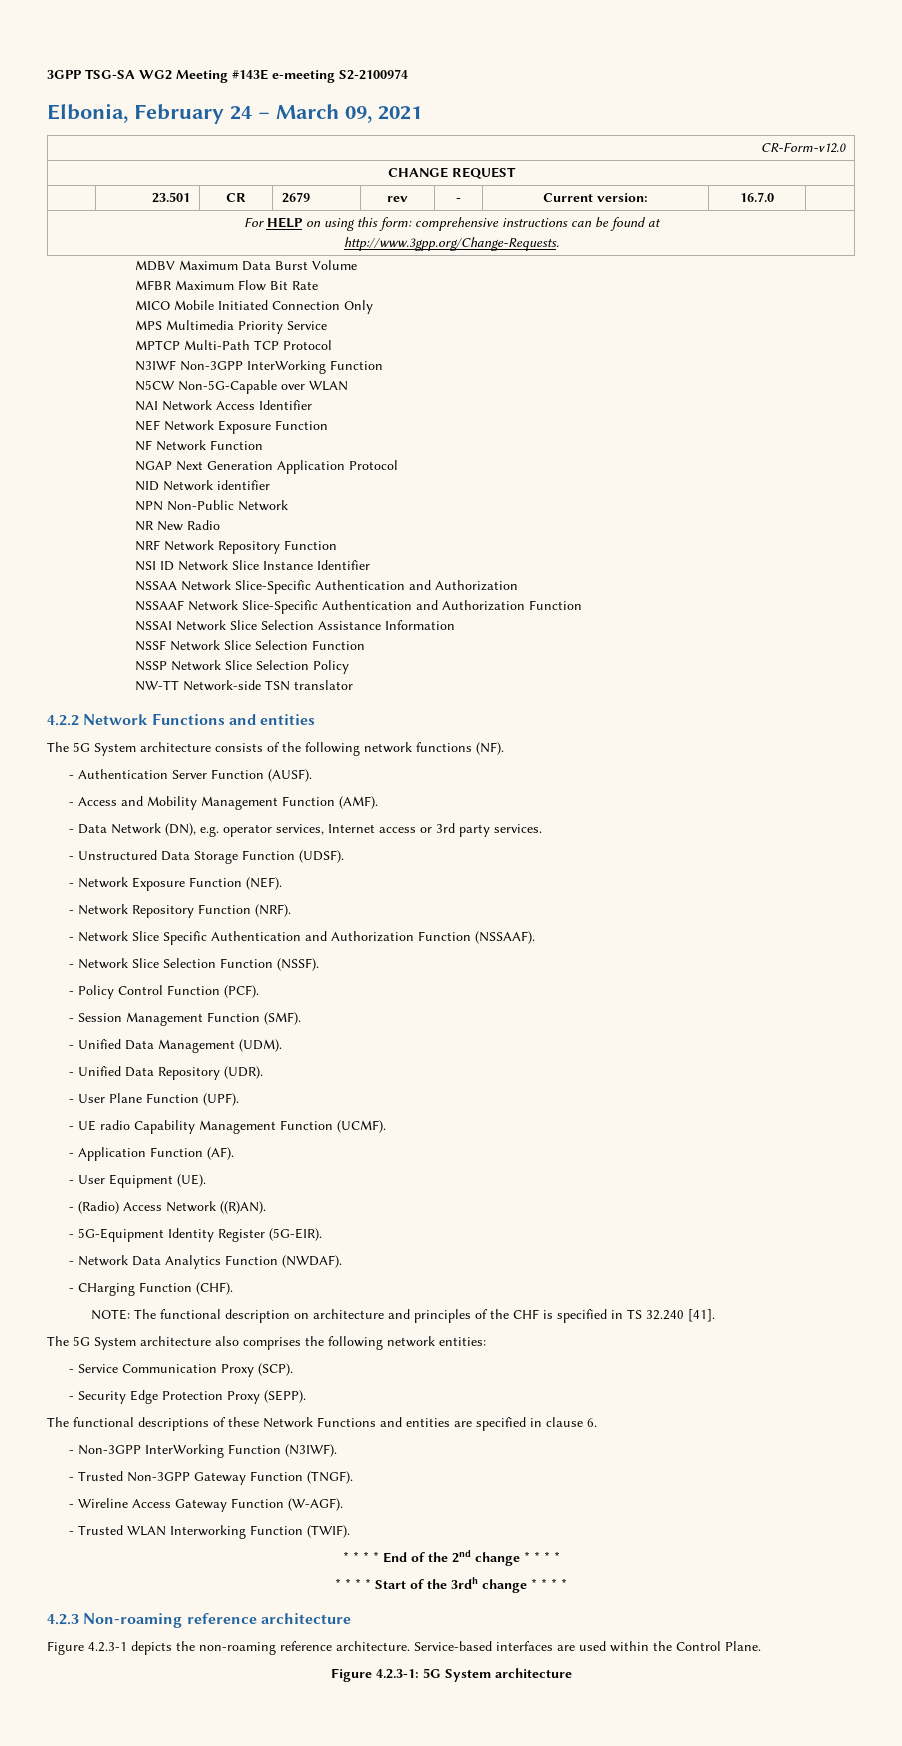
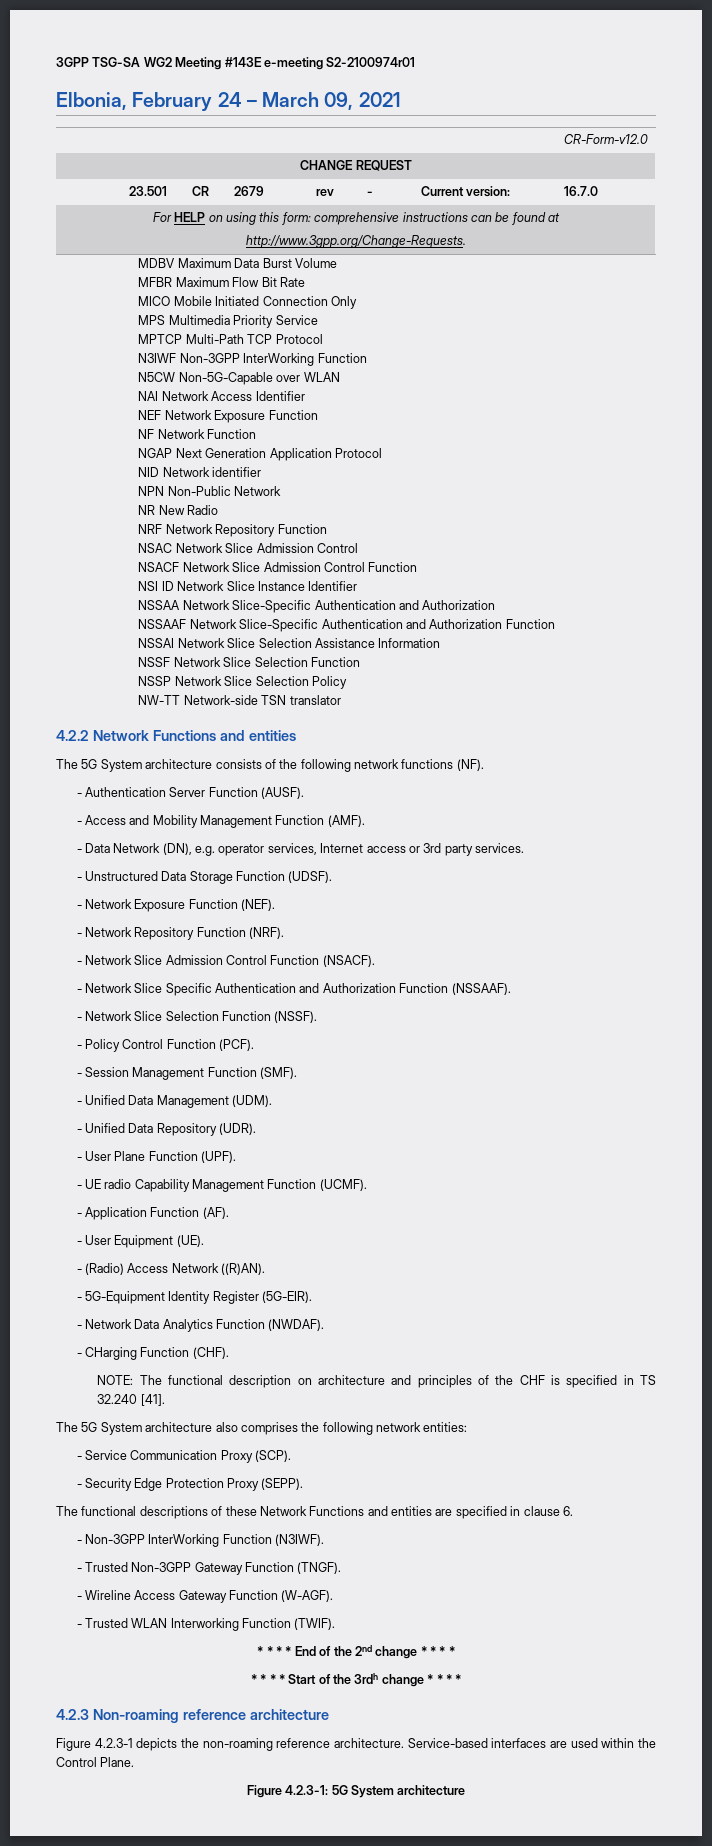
[339,69,408,80] S2-2100974 -> [326,57,416,67] S2-2100974r01
(337, 545) none -> [138,543,358,553] [138,562,418,572] // NSAC Network Slice Admission Control // NSACF Network Slice Admission Control Function
(291, 910) none -> [76,955,375,967] // - Network Slice Admission Control Function (NSACF).

